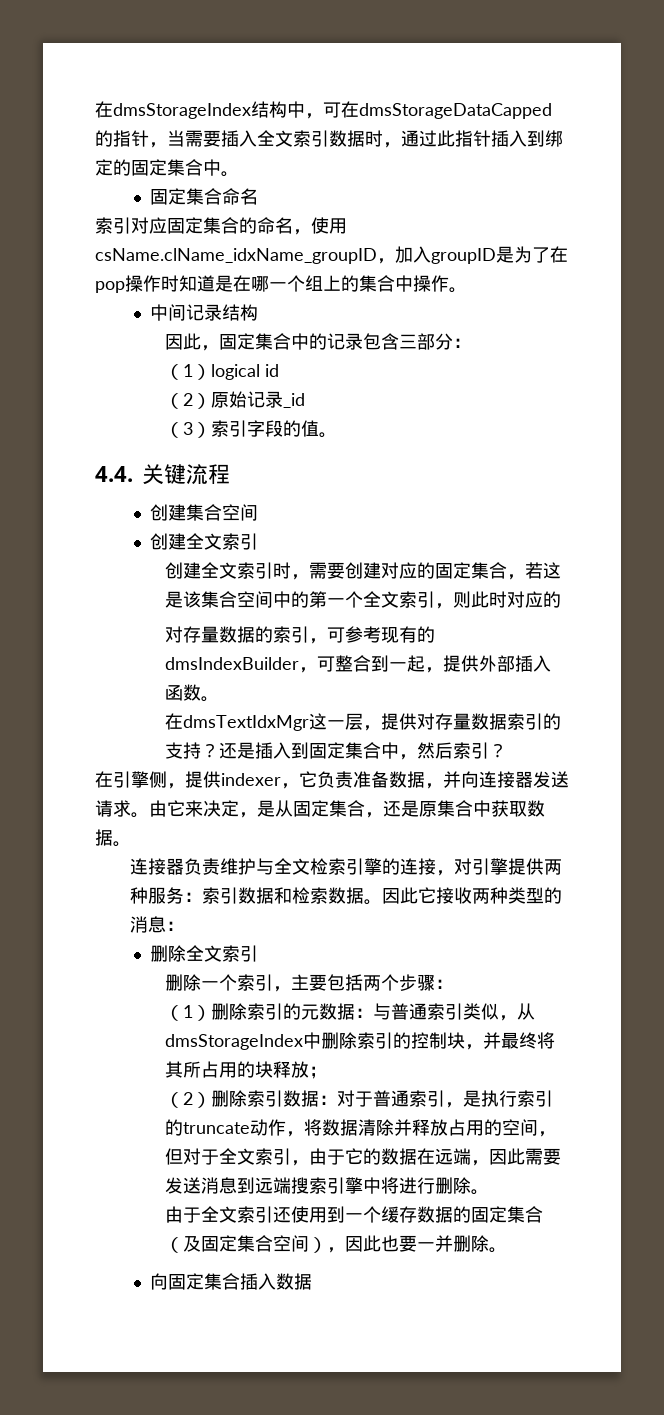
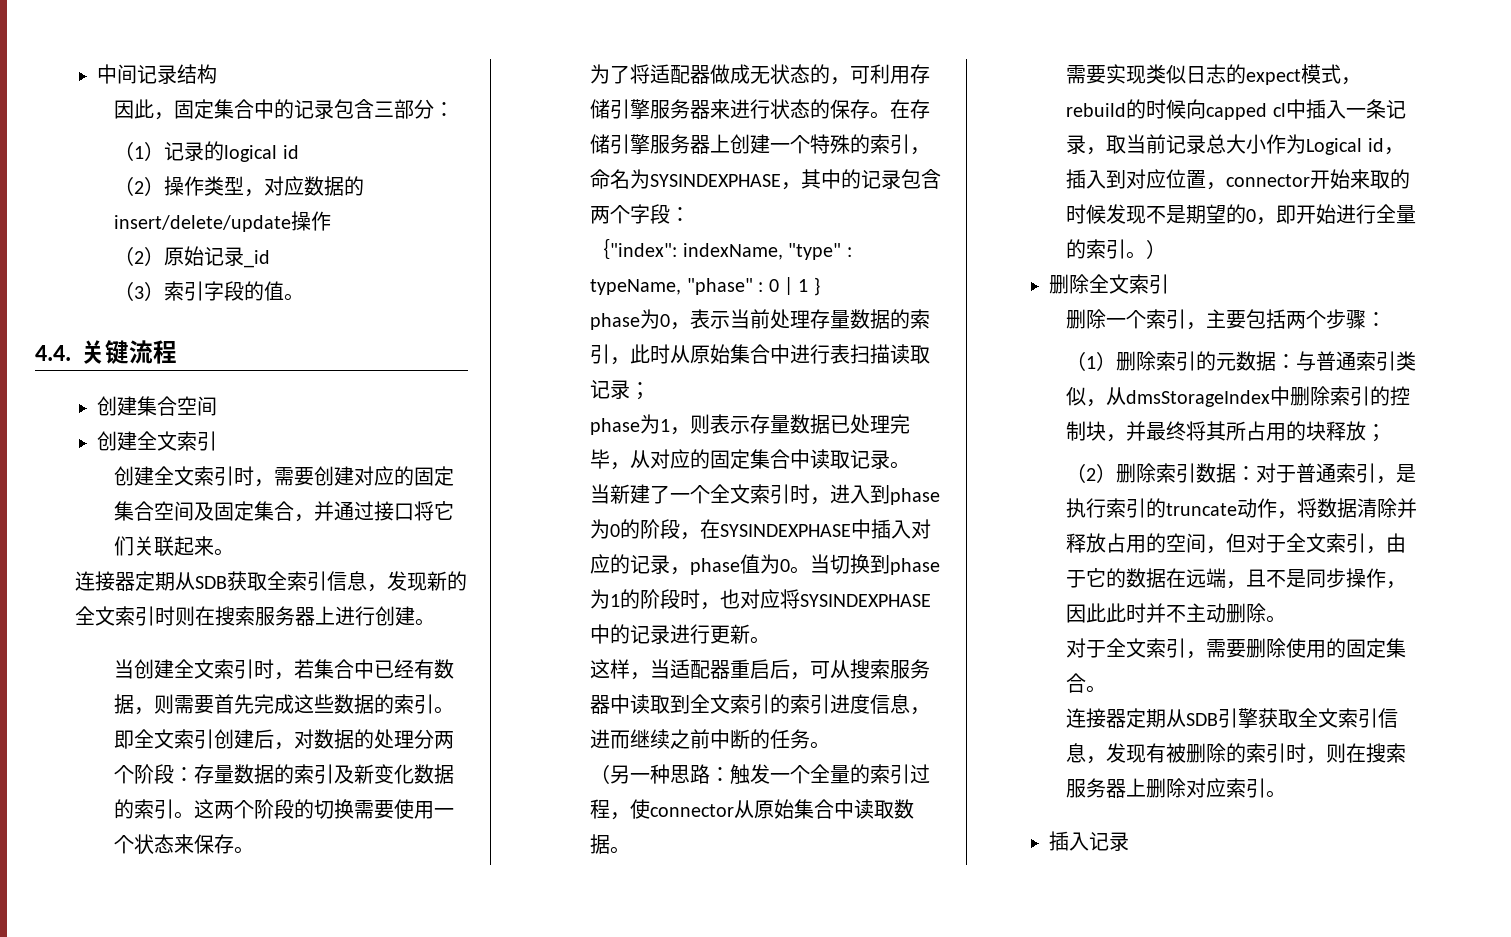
[95,101,552,119] [95,130,563,148] [95,159,239,177] [150,188,259,205] [95,217,347,235] [95,246,568,264] [95,275,467,293] 在dmsStorageIndex结构中，可在dmsStorageDataCapped的指针，当需要插入全文索引数据时，通过此指针插入到绑定的固定集合中。 // 固定集合命名 // 索引对应固定集合的命名，使用csName.clName_idxName_groupID，加入groupID是为了在pop操作时知道是在哪一个组上的集合中操作。 // -> (96, 74) none
(212, 372) none -> [164,141,225,161] 记录的
(280, 370) none -> [114,176,365,197] [114,211,332,232] // （2）操作类型，对应数据的insert/delete/update操作
[507,562,562,580] [165,591,562,609] [165,626,436,644] [165,655,552,673] [165,684,220,702] [165,713,562,731] [165,742,508,760] [95,771,569,789] [95,800,545,818] [95,829,131,847] [130,858,563,876] [130,887,563,905] [130,916,185,933] ，若这是该集合空间中的第一个全文索引，则此时对应的 // 对存量数据的索引，可参考现有的dmsIndexBuilder，可整合到一起，提供外部插入函数。 // 在dmsTextIdxMgr这一层，提供对存量数据索引的支持？还是插入到固定集合中，然后索引？ // 在引擎侧，提供indexer，它负责准备数据，并向连接器发送请求。由它来决定，是从固定集合，还是原集合中获取数据。 // 连接器负责维护与全文检索引擎的连接，对引擎提供两种服务：索引数据和检索数据。因此它接收两种类型的消息： -> [154,501,455,522] [114,536,235,557] [74,571,467,592] [74,606,435,626] [114,659,455,680] [114,694,455,715] [114,729,455,750] [114,764,455,784] [114,799,455,819] [114,834,255,854] [590,64,931,85] [590,99,931,119] [590,134,931,155] [590,169,942,190] [590,204,691,224] [590,239,852,260] [590,277,820,296] [590,309,931,330] [590,344,931,365] [590,379,651,400] [590,414,911,435] [590,449,911,470] [590,484,941,505] [590,519,932,540] [590,554,941,575] [590,589,932,610] [590,624,771,644] [590,659,931,680] [590,694,931,715] [590,729,831,749] [590,764,931,785] [590,799,915,820] [590,834,631,854] [1066,64,1362,85] [1066,99,1406,120] [1066,134,1404,155] [1066,169,1411,190] [1066,204,1417,225] [1066,239,1167,259] 空间及固定集合，并通过接口将它们关联起来。 // 连接器定期从SDB获取全索引信息，发现新的全文索引时则在搜索服务器上进行创建。 // 当创建全文索引时，若集合中已经有数据，则需要首先完成这些数据的索引。即全文索引创建后，对数据的处理分两个阶段：存量数据的索引及新变化数据的索引。这两个阶段的切换需要使用一个状态来保存。 // 为了将适配器做成无状态的，可利用存储引擎服务器来进行状态的保存。在存储引擎服务器上创建一个特殊的索引，命名为SYSINDEXPHASE，其中的记录包含两个字段： // ｛"index": indexName, "type" : typeName, "phase" : 0 | 1 } // phase为0，表示当前处理存量数据的索引，此时从原始集合中进行表扫描读取记录； // phase为1，则表示存量数据已处理完毕，从对应的固定集合中读取记录。 // 当新建了一个全文索引时，进入到phase为0的阶段，在SYSINDEXPHASE中插入对应的记录，phase值为0。当切换到phase为1的阶段时，也对应将SYSINDEXPHASE中的记录进行更新。 // 这样，当适配器重启后，可从搜索服务器中读取到全文索引的索引进度信息，进而继续之前中断的任务。 // （另一种思路：触发一个全量的索引过程，使connector从原始集合中读取数据。 // 需要实现类似日志的expect模式，rebuild的时候向capped cl中插入一条记录，取当前记录总大小作为Logical id，插入到对应位置，connector开始来取的时候发现不是期望的0，即开始进行全量的索引。）
[489,1148,562,1165] [165,1177,490,1195] [165,1206,544,1223] [165,1235,508,1253] [150,1273,313,1290] 因此需要发送消息到远端搜索引擎中将进行删除。 // 由于全文索引还使用到一个缓存数据的固定集合（及固定集合空间），因此也要一并删除。 // 向固定集合插入数据 -> [1246,568,1407,589] [1066,603,1287,623] [1066,638,1407,659] [1066,673,1107,693] [1066,708,1399,728] [1066,743,1407,764] [1066,778,1287,798] [1048,831,1129,851] 且不是同步操作，因此此时并不主动删除。 // 对于全文索引，需要删除使用的固定集合。 // 连接器定期从SDB引擎获取全文索引信息，发现有被删除的索引时，则在搜索服务器上删除对应索引。 // 插入记录

